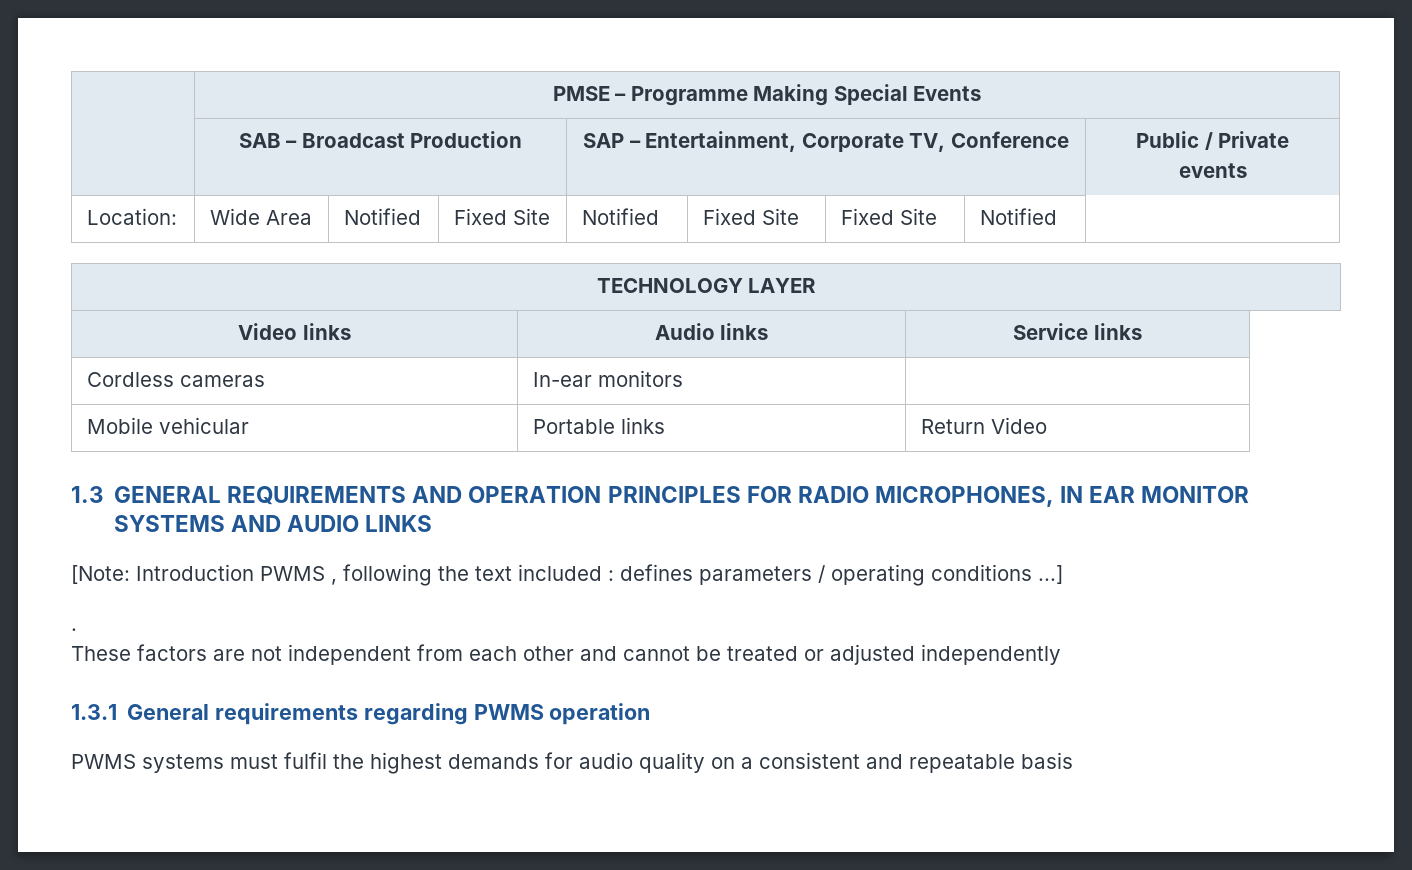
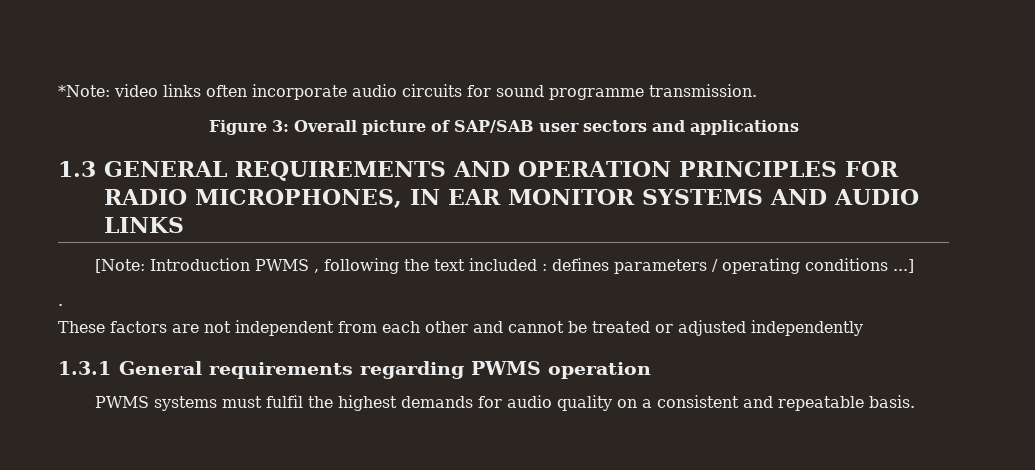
[552,84,982,106] [238,131,523,148] [583,131,1069,152] [1135,131,1290,150] [1178,163,1247,178] [87,208,178,225] [210,208,313,225] [344,208,422,225] [454,208,551,225] [582,208,660,225] [703,208,800,225] [841,208,938,225] [980,208,1058,225] [596,278,817,293] [238,323,351,340] [654,323,769,340] [1013,323,1142,340] [87,372,266,387] [533,370,684,387] [87,417,250,434] [533,417,666,434] [921,417,1048,434] | PMSE – Programme Making Special Events // | SAB – Broadcast Production | SAP – Entertainment, Corporate TV, Conference | Public / Private events // Location: | Wide Area | Notified | Fixed Site | Notified | Fixed Site | Fixed Site | Notified | // TECHNOLOGY LAYER // Video links | Audio links | Service links // Cordless cameras | In-ear monitors | // Mobile vehicular | Portable links | Return Video -> [58,84,757,100] [208,120,799,135] *Note: video links often incorporate audio circuits for sound programme transmission. // Figure 3: Overall picture of SAP/SAB user sectors and applications
[1021,752,1073,769] basis -> [868,395,915,408] basis.

